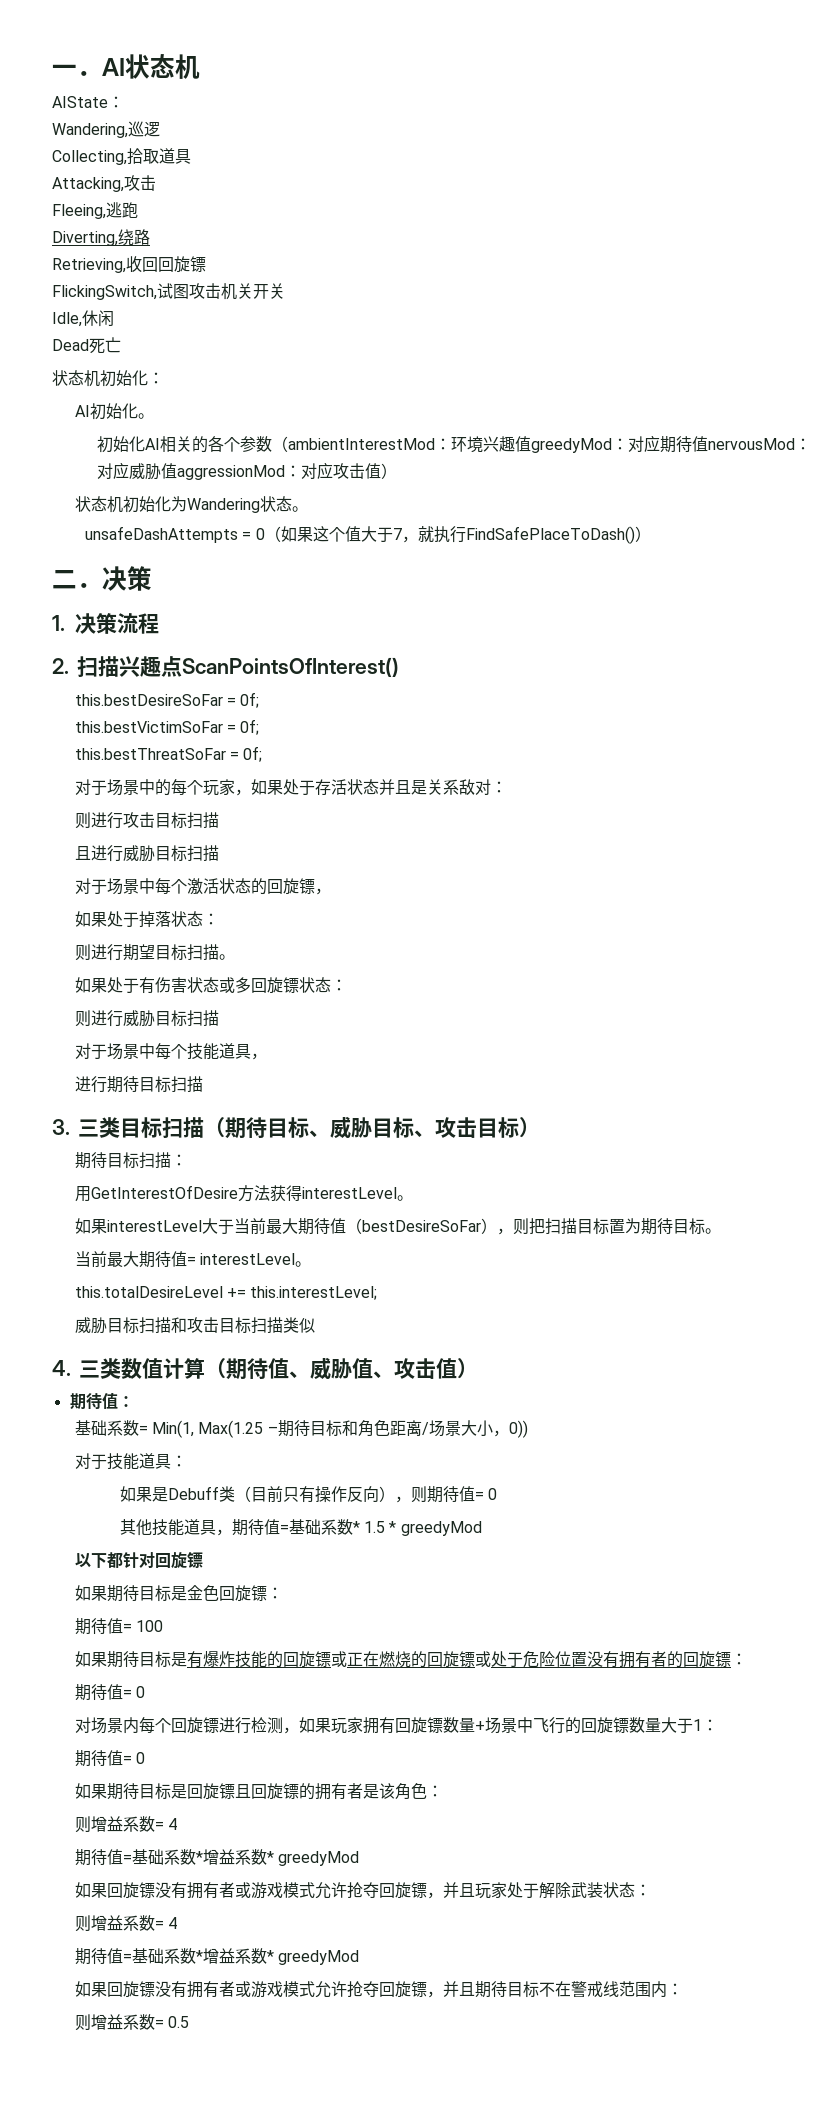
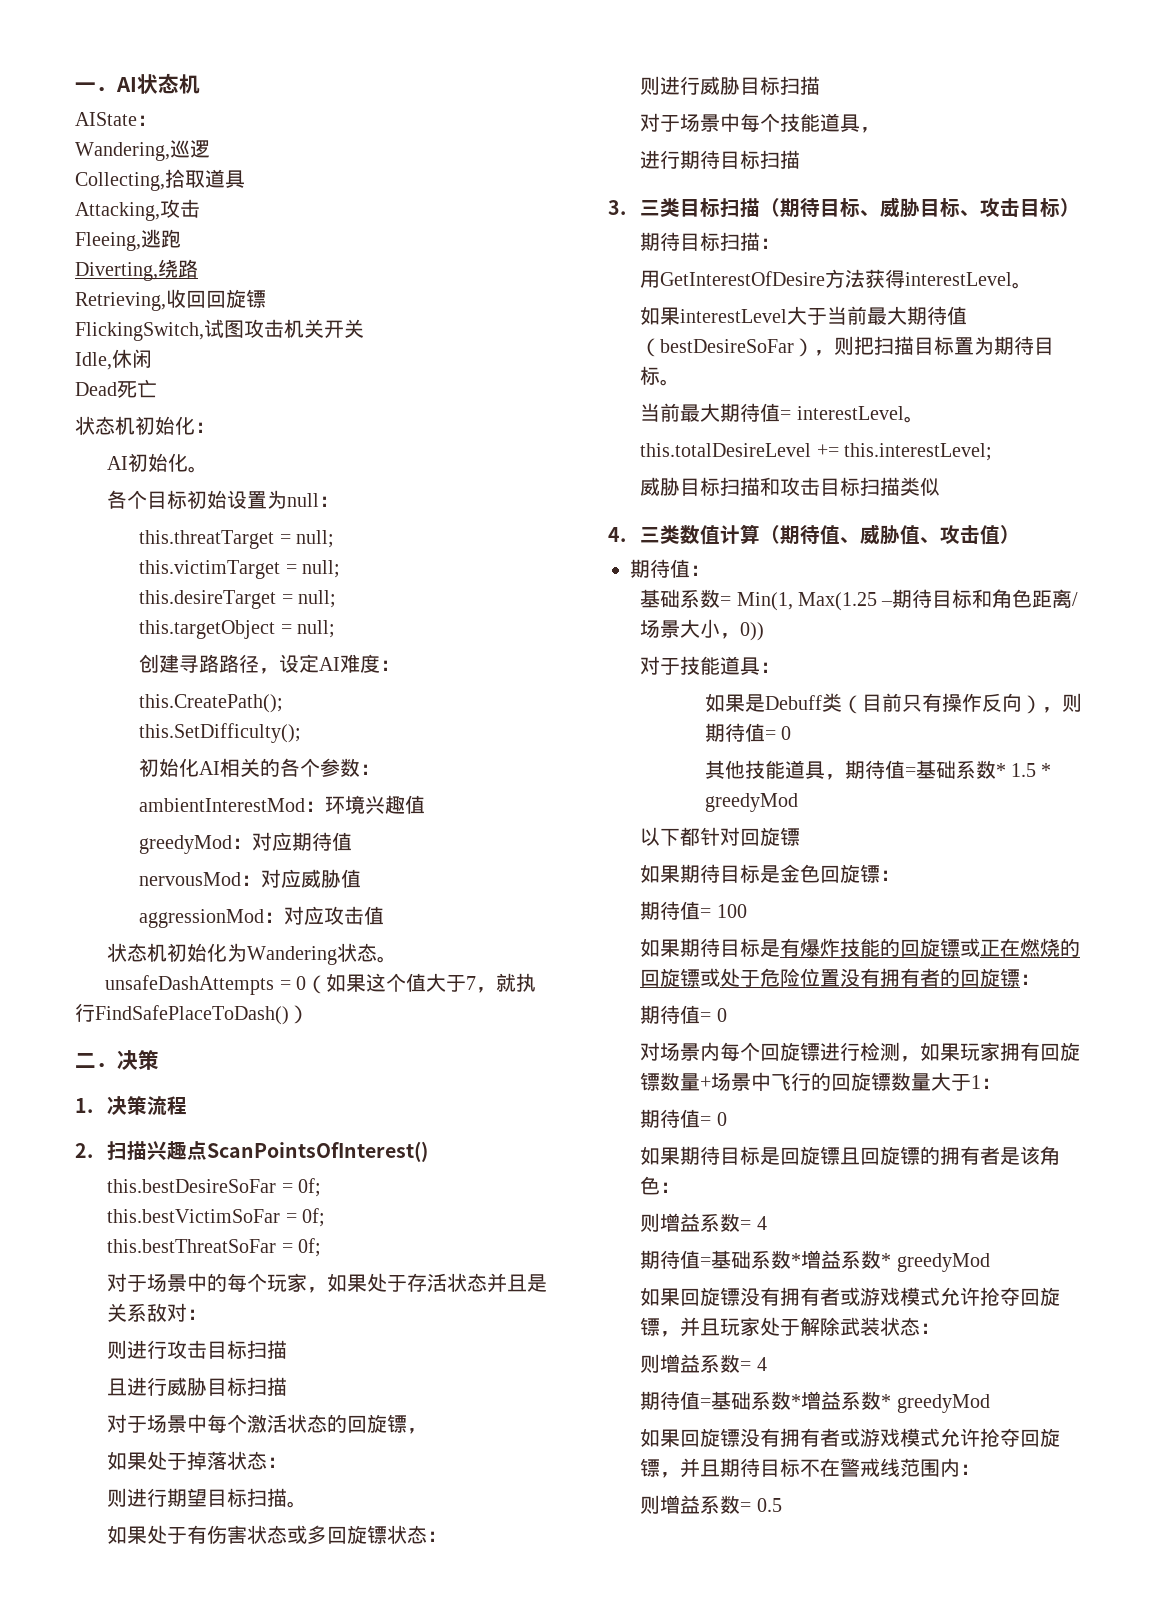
(154, 416) none -> [107,490,340,509] [139,530,335,549] [139,560,341,579] [139,590,337,609] [139,620,336,639] [139,654,401,674] [139,694,284,713] [139,723,302,743] // 各个目标初始设置为null： // this.threatTarget = null; // this.victimTarget = null; // this.desireTarget = null; // this.targetObject = null; // 创建寻路路径，设定AI难度： // this.CreatePath(); // this.SetDifficulty();
[272,436,289,452] （ -> [360,764,381,775] ： //
(532, 444) none -> (426, 804) //
(709, 444) none -> (353, 841) //
(178, 471) none -> (362, 878) //
[381,463,398,479] ） -> (385, 915) none

